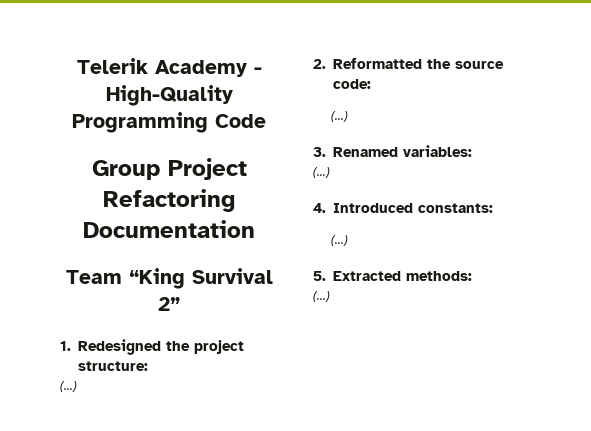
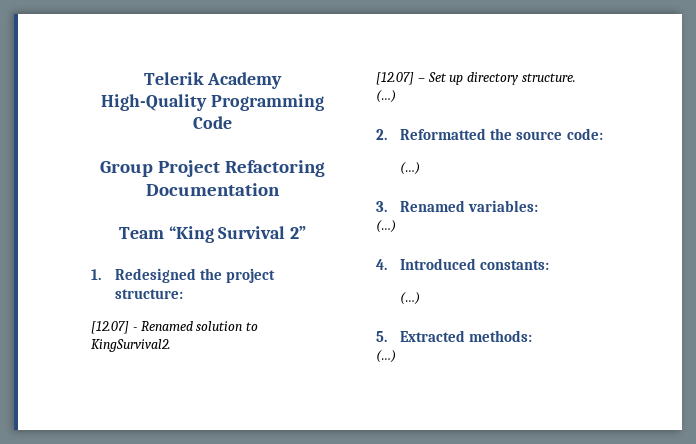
[253,67,262,74] - -> (283, 80) none
(149, 366) none -> [91,321,259,334] [91,339,171,352] [376,72,576,85] // [12.07] - Renamed solution to KingSurvival2. // [12.07] – Set up directory structure.

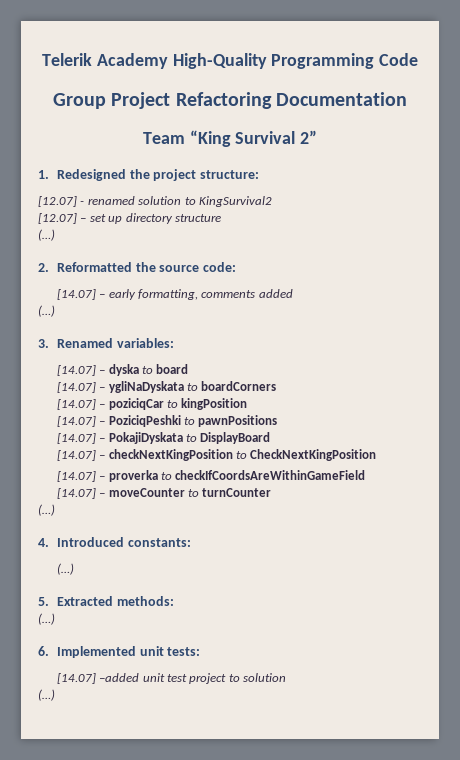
[140,321,193,331] Renamed -> [87,196,135,205] renamed
[91,339,171,352] [376,72,447,85] KingSurvival2. // [12.07] – Set -> [198,196,272,207] [38,213,106,224] KingSurvival2 // [12.07] – set
[521,73,576,82] structure. -> [174,214,221,222] structure
[400,162,421,175] [376,200,539,212] (…) // 3. Renamed variables: -> [56,289,293,300] [38,305,55,317] [38,338,174,348] [56,364,189,376] [56,381,277,393] [56,398,248,410] [56,415,278,427] [56,432,271,444] [56,449,377,461] [56,470,366,482] [56,488,272,499] [14.07] – early formatting, comments added // (…) // 3. Renamed variables: // [14.07] – dyska to board // [14.07] – ygliNaDyskata to boardCorners // [14.07] – poziciqCar to kingPosition // [14.07] – PoziciqPeshki to pawnPositions // [14.07] – PokajiDyskata to DisplayBoard // [14.07] – checkNextKingPosition to CheckNextKingPosition // [14.07] – proverka to checkIfCoordsAreWithinGameField // [14.07] – moveCounter to turnCounter
(396, 356) none -> [38,646,201,658] [56,673,287,684] [38,689,55,701] // 6. Implemented unit tests: // [14.07] –added unit test project to solution // (…)

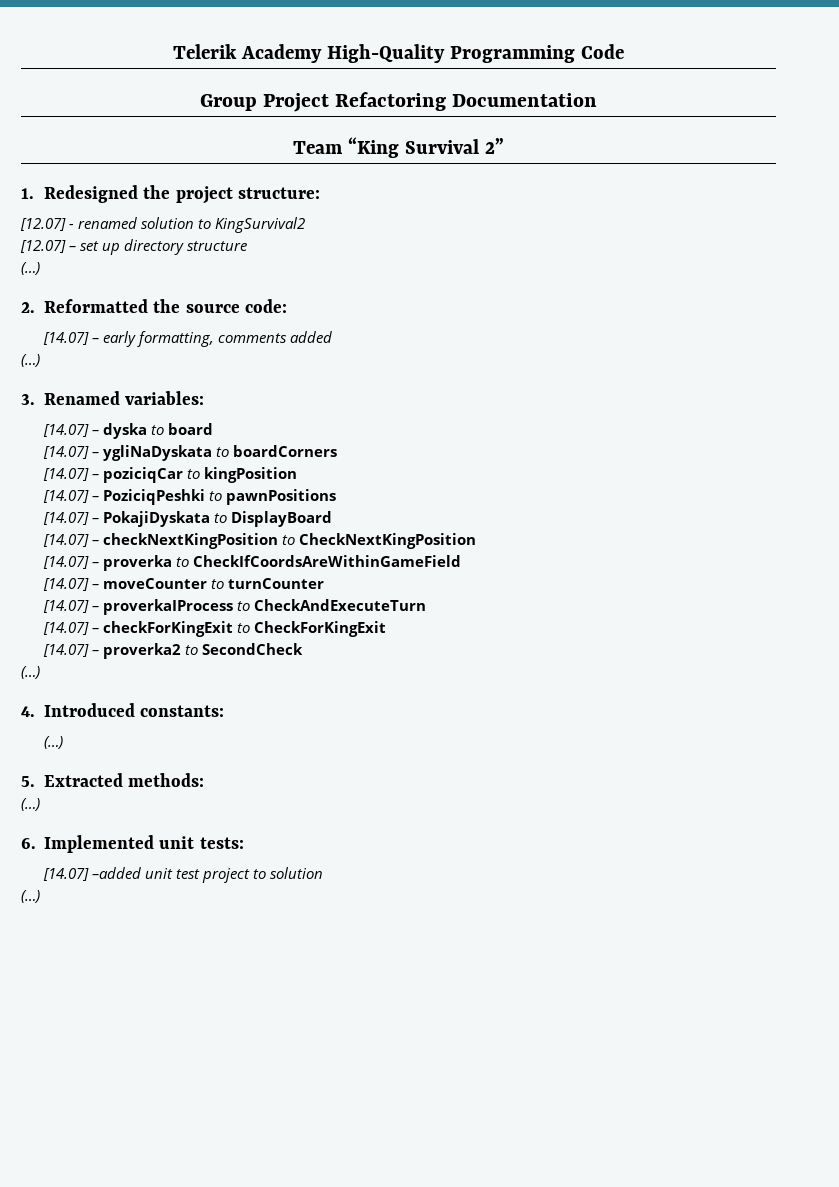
[175,470,366,480] checkIfCoordsAreWithinGameField -> [193,555,462,567] CheckIfCoordsAreWithinGameField
(272, 492) none -> [43,599,427,615] [43,621,387,637] [43,643,304,659] // [14.07] – proverkaIProcess to CheckAndExecuteTurn // [14.07] – checkForKingExit to CheckForKingExit // [14.07] – proverka2 to SecondCheck

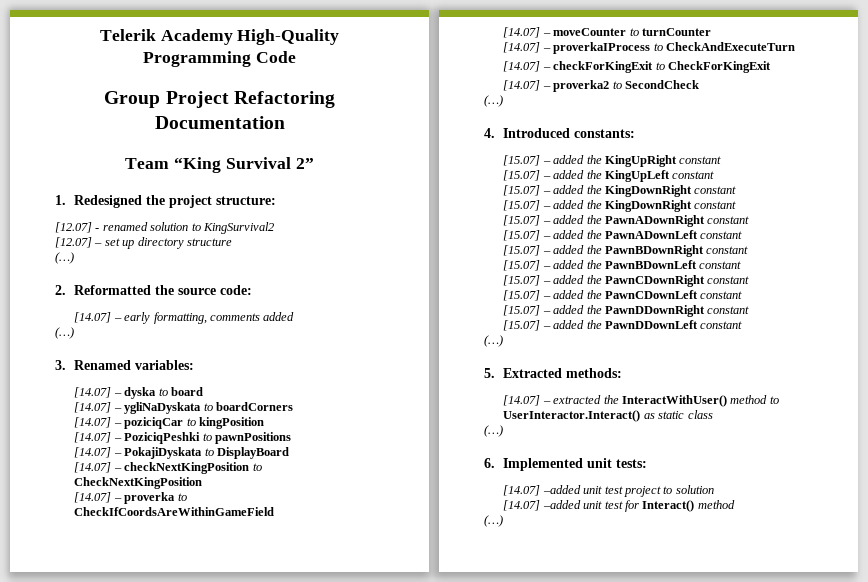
[44,736,64,749] [21,773,205,787] (…) // 5. Extracted methods: -> [503,155,722,167] [503,170,715,182] [503,185,737,197] [503,200,737,212] [503,215,750,227] [503,230,743,241] [503,245,749,257] [503,260,742,271] [503,275,750,287] [503,290,743,301] [503,305,750,317] [503,320,743,331] [484,335,503,347] [484,368,623,378] [503,395,779,407] [503,410,713,422] [15.07] – added the KingUpRight constant // [15.07] – added the KingUpLeft constant // [15.07] – added the KingDownRight constant // [15.07] – added the KingDownRight constant // [15.07] – added the PawnADownRight constant // [15.07] – added the PawnADownLeft constant // [15.07] – added the PawnBDownRight constant // [15.07] – added the PawnBDownLeft constant // [15.07] – added the PawnCDownRight constant // [15.07] – added the PawnCDownLeft constant // [15.07] – added the PawnDDownRight constant // [15.07] – added the PawnDDownLeft constant // (…) // 5. Extracted methods: // [14.07] – extracted the InteractWithUser() method to UserInteractor.Interact() as static class
(324, 873) none -> [503,500,735,512] // [14.07] –added unit test for Interact() method

